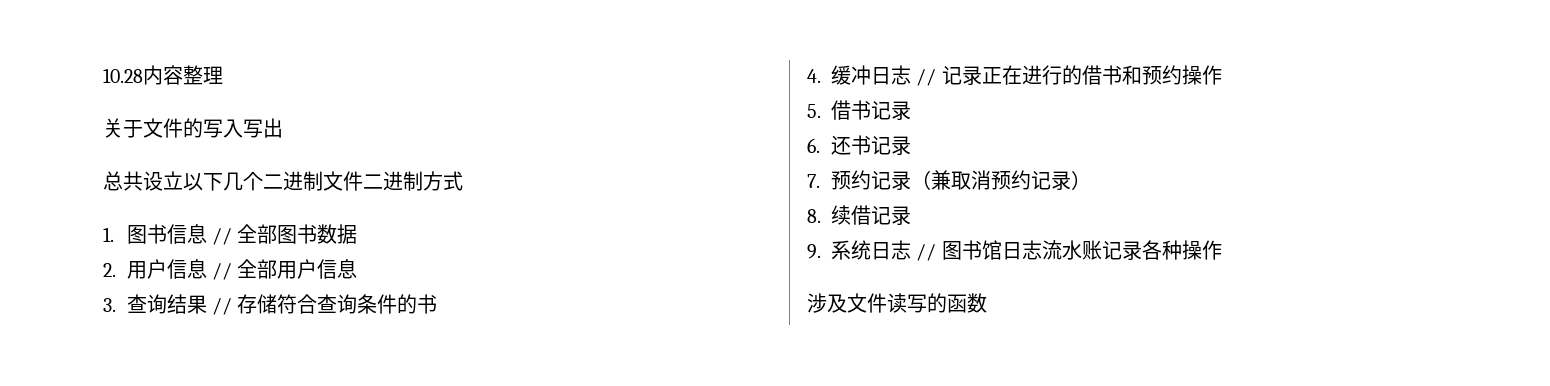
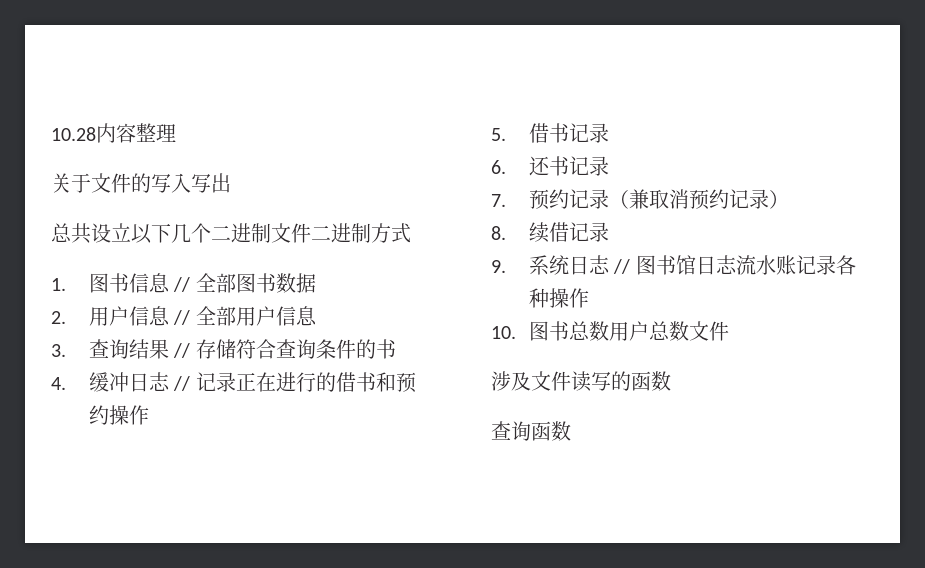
(1222, 250) none -> [491,321,730,341] // 10.图书总数用户总数文件
(987, 303) none -> [491,421,571,441] // 查询函数

